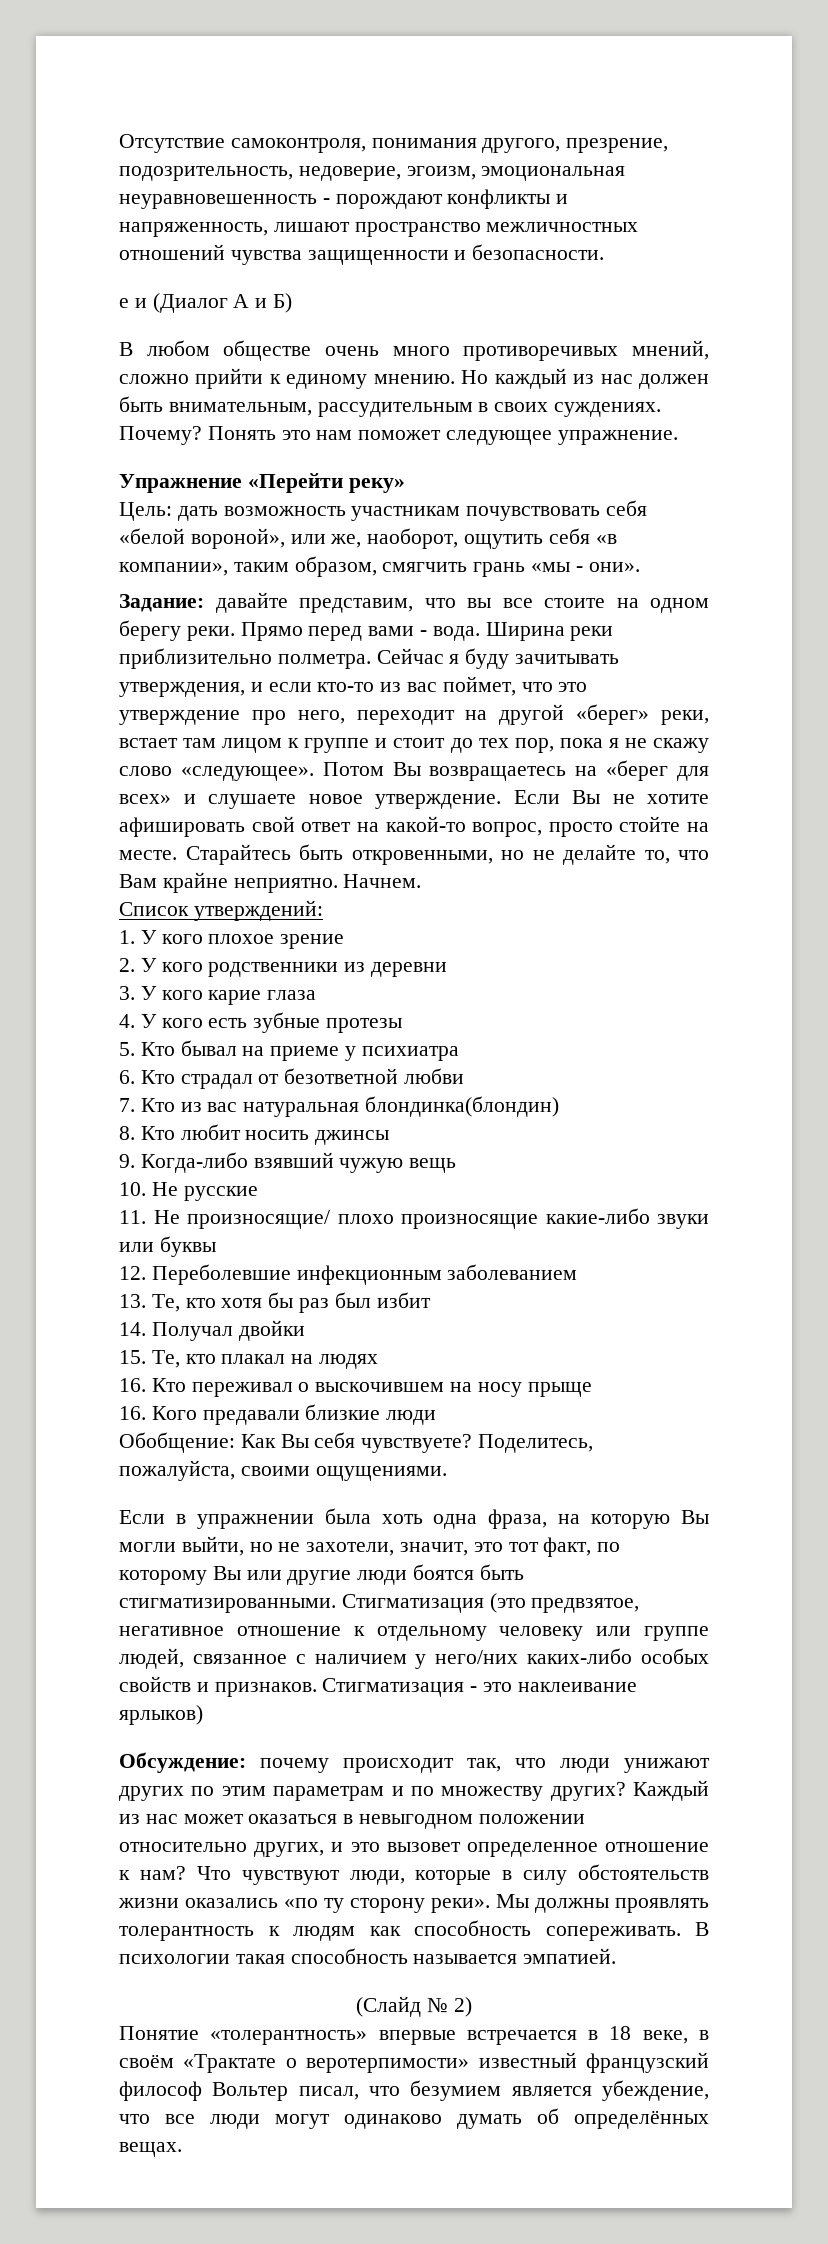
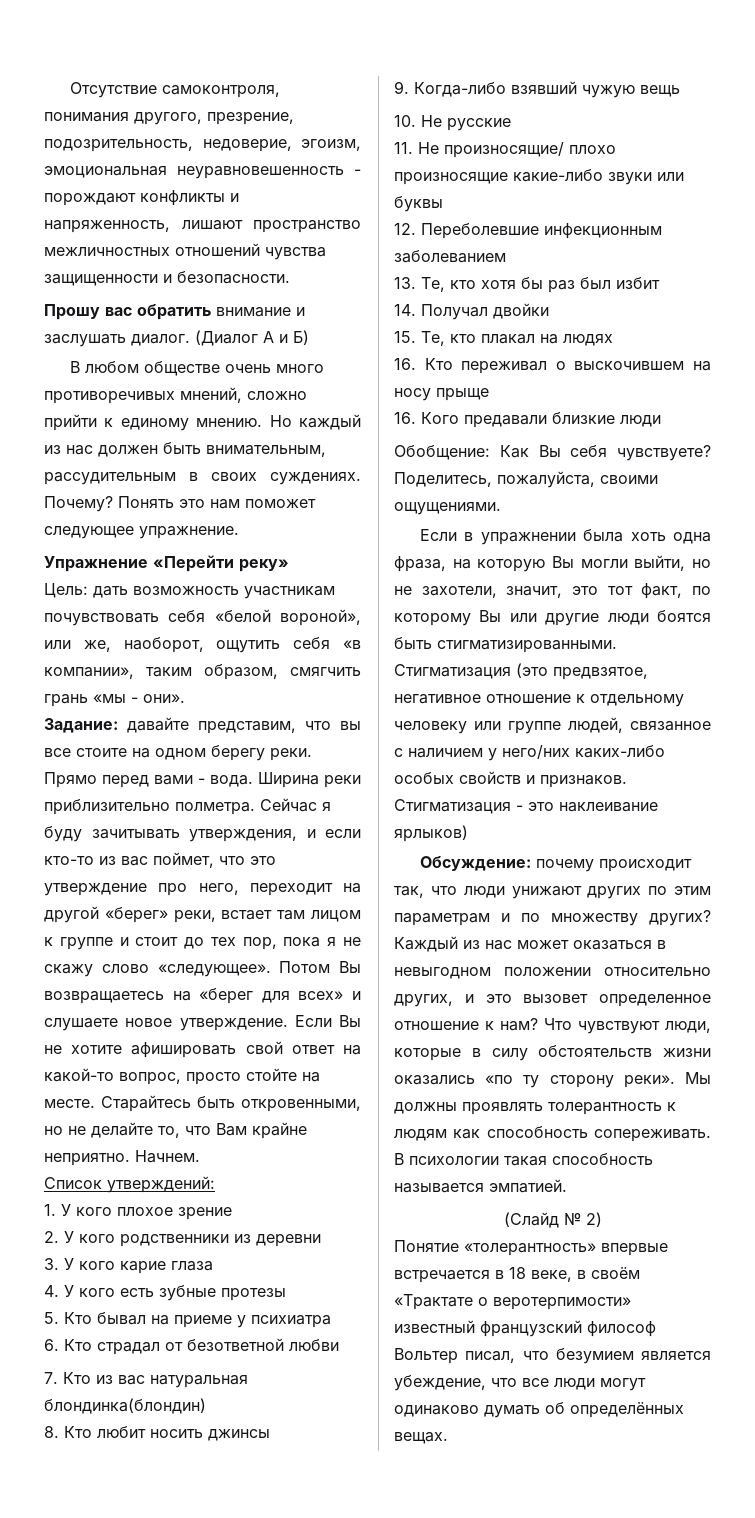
[119,298,147,308] е и -> [44,304,305,320] [44,334,190,347] Прошу вас обратить внимание и заслушать диалог.

